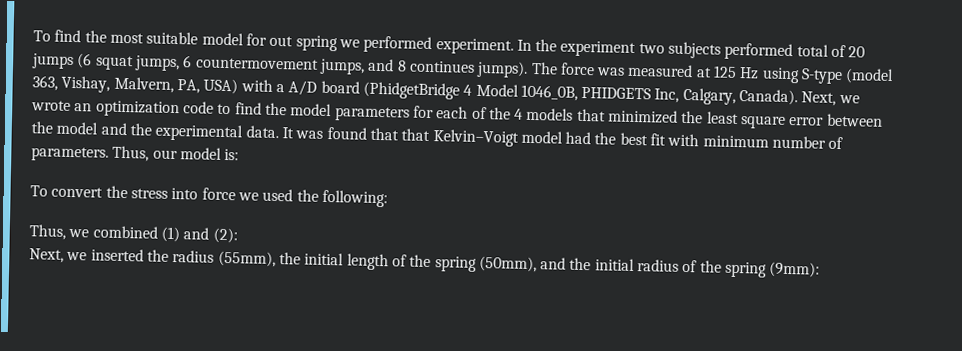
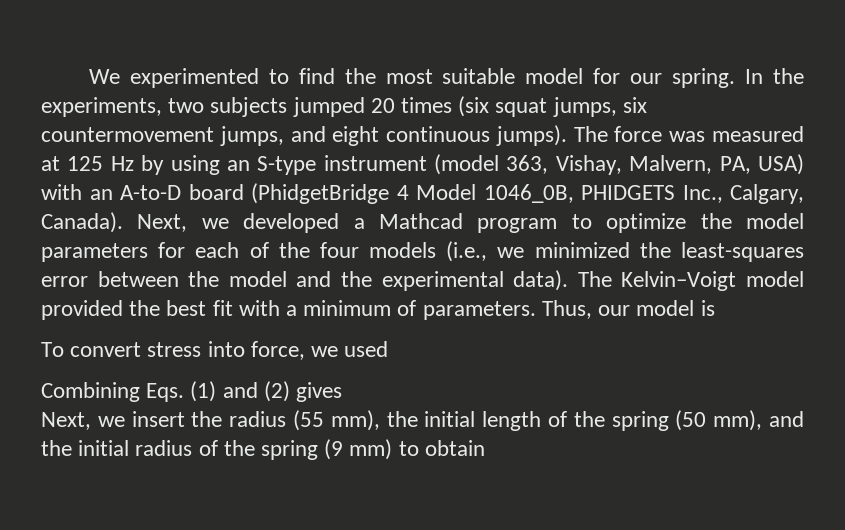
[33,30,51,42] To -> [88,68,289,88] We experimented to
[269,35,514,55] out spring we performed experiment. -> [630,68,736,88] our spring.
[560,40,637,58] experiment -> [41,97,162,117] experiments,
[724,42,866,61] [32,53,93,70] performed total of 20 jumps (6 -> [292,96,490,117] jumped 20 times (six
[183,55,193,68] 6 -> [622,97,647,113] six
[397,60,475,73] 8 continues -> [332,126,491,146] eight continuous
[761,67,844,85] using S-type -> [141,155,427,175] by using an S-type instrument
[275,80,318,96] a A/D -> [89,185,181,200] an A-to-D
[654,88,680,103] Inc, -> [682,185,723,203] Inc.,
[31,100,262,118] wrote an optimization code to find -> [243,213,687,233] developed a Mathcad program to optimize
[514,107,787,129] 4 models that minimized the least square -> [319,241,804,262] four models (i.e., we minimized the least-squares
[245,125,431,142] data. It was found that that -> [513,270,612,291] data). The
[565,131,592,145] had -> [41,300,123,320] provided
[702,135,827,149] minimum number -> [286,300,392,316] a minimum
[224,148,240,161] is: -> [700,300,715,316] is
[105,185,128,199] the -> (142, 349) none
[201,187,236,201] force -> [250,341,305,360] force,
[296,189,388,208] [29,224,238,244] [29,248,144,263] the following: // Thus, we combined (1) and (2): // Next, we inserted -> [41,381,343,402] [41,411,185,430] // Combining Eqs. (1) and (2) gives // Next, we insert
[217,250,276,267] (55mm), -> [293,410,380,431] (55 mm),
[478,255,537,273] (50mm), -> [675,410,763,431] (50 mm),
[769,261,821,278] (9mm): -> [324,439,485,460] (9 mm) to obtain

